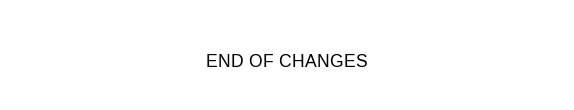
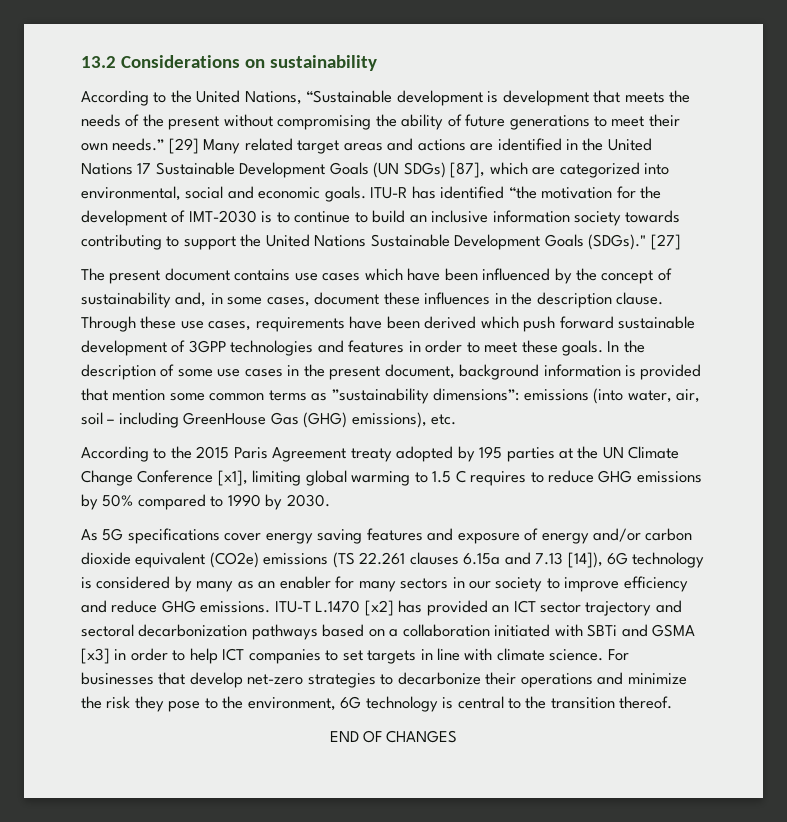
(206, 60) none -> [81,55,377,71] [81,90,691,106] [81,114,680,130] [81,138,652,154] [81,162,670,178] [81,186,662,202] [81,210,681,226] [81,234,681,250] [81,268,672,284] [81,292,664,308] [81,316,696,332] [81,340,645,356] [81,364,702,380] [81,388,701,404] [81,412,457,428] [81,446,680,462] [81,470,702,486] [81,494,330,510] [81,528,693,544] [81,552,705,568] [81,576,688,592] [81,600,682,616] [81,624,696,640] [81,648,629,664] [81,672,687,688] [81,696,673,712] 13.2 Considerations on sustainability // According to the United Nations, “Sustainable development is development that meets the needs of the present without compromising the ability of future generations to meet their own needs.” [29] Many related target areas and actions are identified in the United Nations 17 Sustainable Development Goals (UN SDGs) [87], which are categorized into environmental, social and economic goals. ITU-R has identified “the motivation for the development of IMT-2030 is to continue to build an inclusive information society towards contributing to support the United Nations Sustainable Development Goals (SDGs)." [27] // The present document contains use cases which have been influenced by the concept of sustainability and, in some cases, document these influences in the description clause. Through these use cases, requirements have been derived which push forward sustainable development of 3GPP technologies and features in order to meet these goals. In the description of some use cases in the present document, background information is provided that mention some common terms as ”sustainability dimensions”: emissions (into water, air, soil – including GreenHouse Gas (GHG) emissions), etc. // According to the 2015 Paris Agreement treaty adopted by 195 parties at the UN Climate Change Conference [x1], limiting global warming to 1.5 C requires to reduce GHG emissions by 50% compared to 1990 by 2030. // As 5G specifications cover energy saving features and exposure of energy and/or carbon dioxide equivalent (CO2e) emissions (TS 22.261 clauses 6.15a and 7.13 [14]), 6G technology is considered by many as an enabler for many sectors in our society to improve efficiency and reduce GHG emissions. ITU-T L.1470 [x2] has provided an ICT sector trajectory and sectoral decarbonization pathways based on a collaboration initiated with SBTi and GSMA [x3] in order to help ICT companies to set targets in line with climate science. For businesses that develop net-zero strategies to decarbonize their operations and minimize the risk they pose to the environment, 6G technology is central to the transition thereof. //

